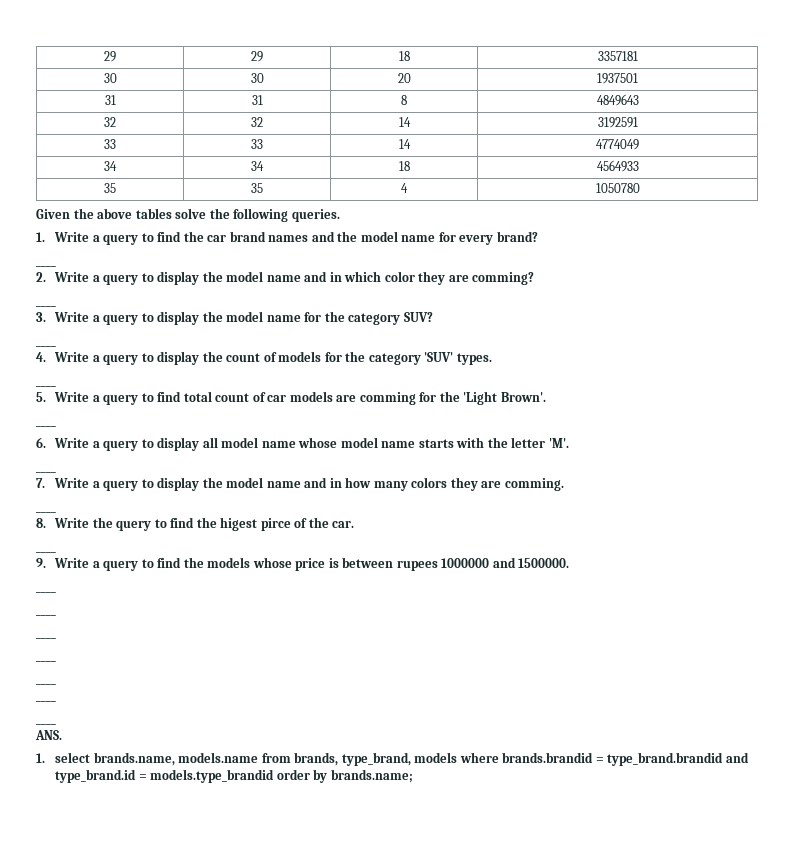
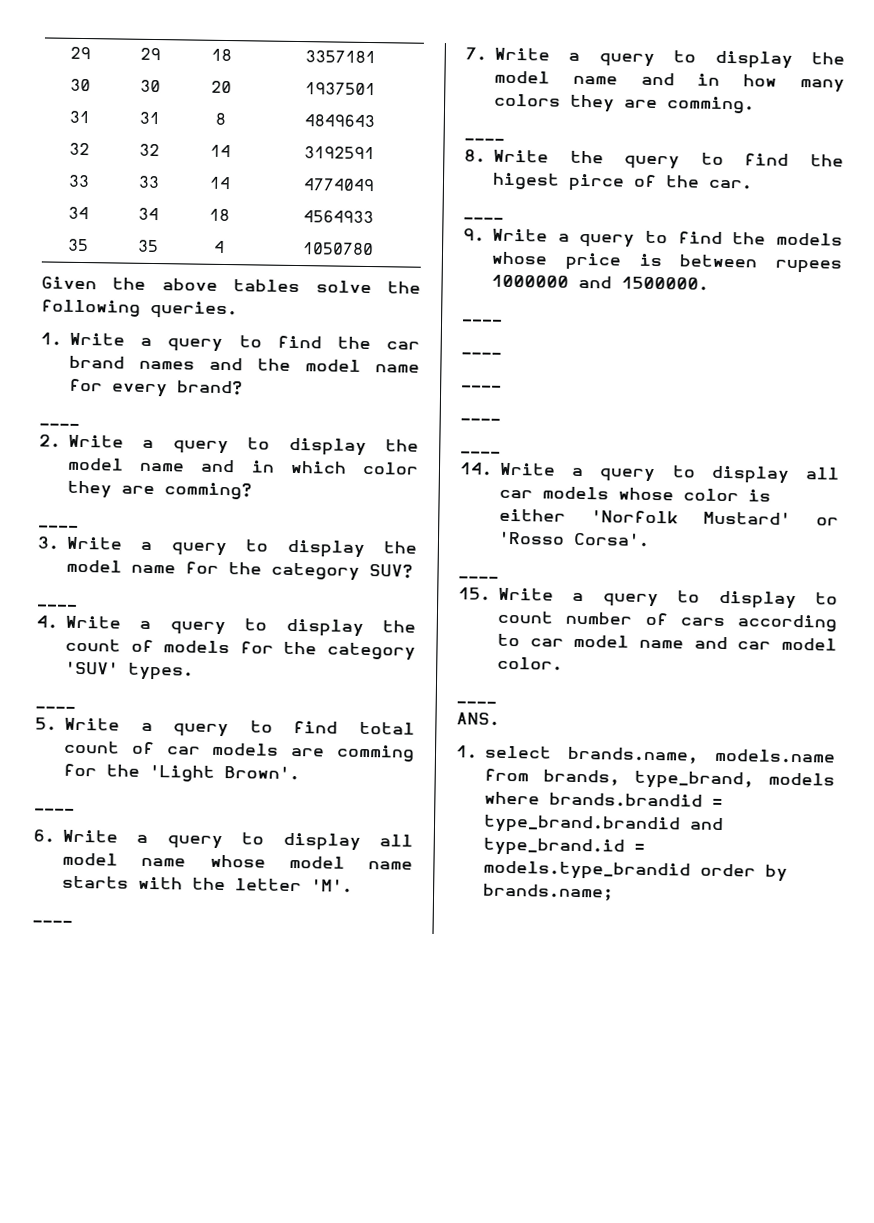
[36,700,56,702] ____ -> [459,462,840,484] [499,486,771,502] [499,508,839,526] [498,530,650,547] [458,576,499,579] [458,587,838,610] [497,610,837,632] [497,633,837,651] [497,656,563,671] 14. Write a query to display all car models whose color is either 'Norfolk Mustard' or 'Rosso Corsa'. // ____ // 15. Write a query to display to count number of cars according to car model name and car model color.

